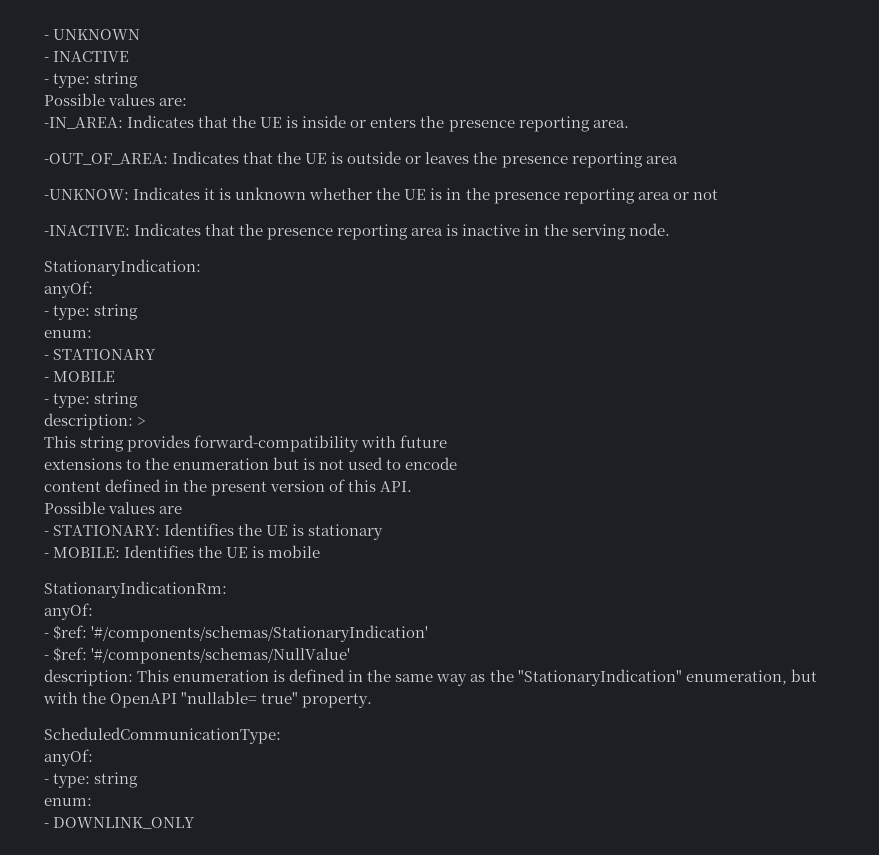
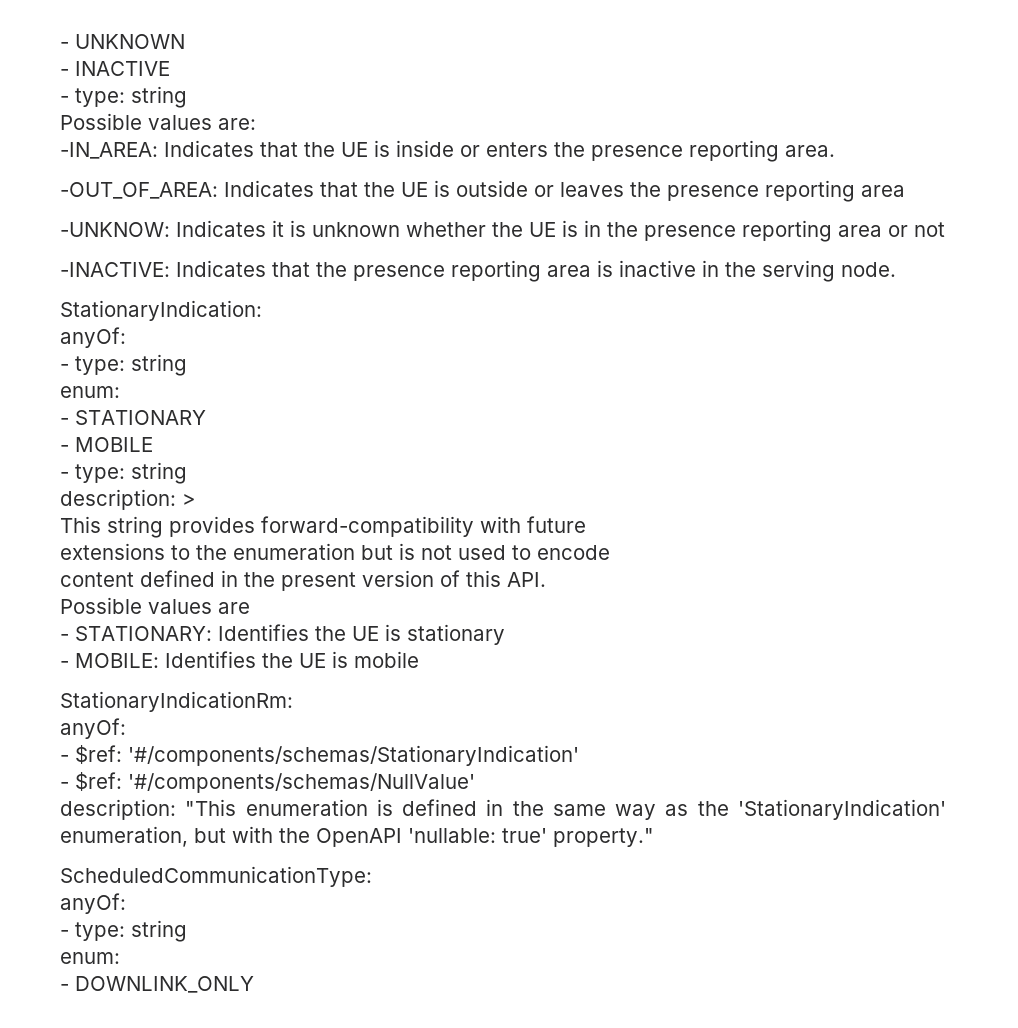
[137,670,170,682] This -> [185,799,237,816] "This
[517,669,682,686] "StationaryIndication" -> [737,799,946,820] 'StationaryIndication'
[181,691,373,708] "nullable= true" property. -> [408,828,654,847] 'nullable: true' property."

